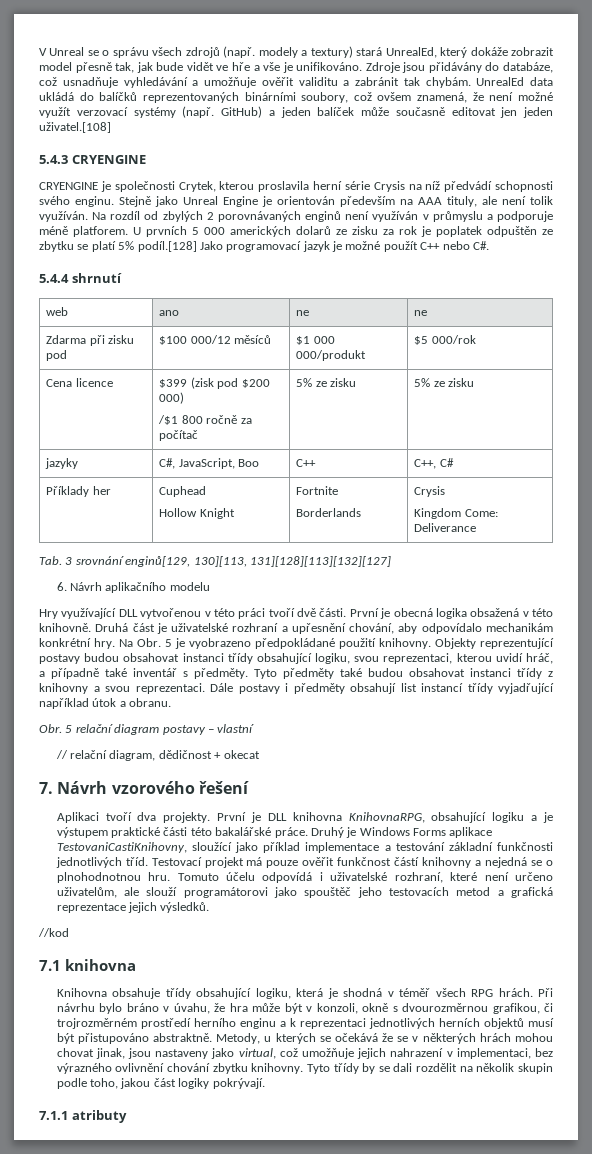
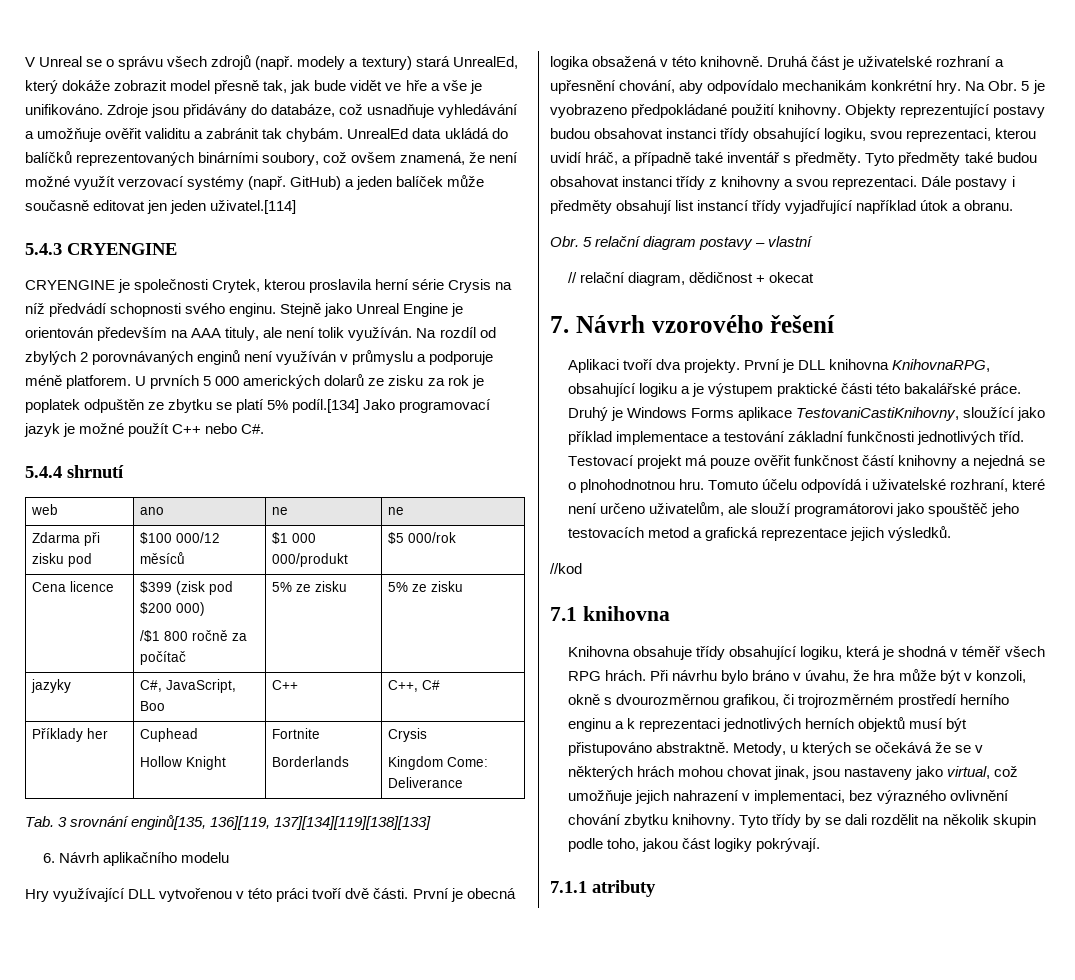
[39,122,111,133] uživatel.[108] -> [210,200,297,214] uživatel.[114]
[137,241,197,252] podíl.[128] -> [292,399,360,413] podíl.[134]
[125,556,391,567] enginů[129, 130][113, 131][128][113][132][127] -> [131,815,432,830] enginů[135, 136][119, 137][134][119][138][133]

